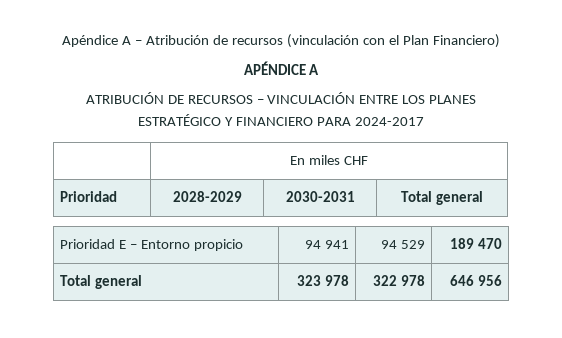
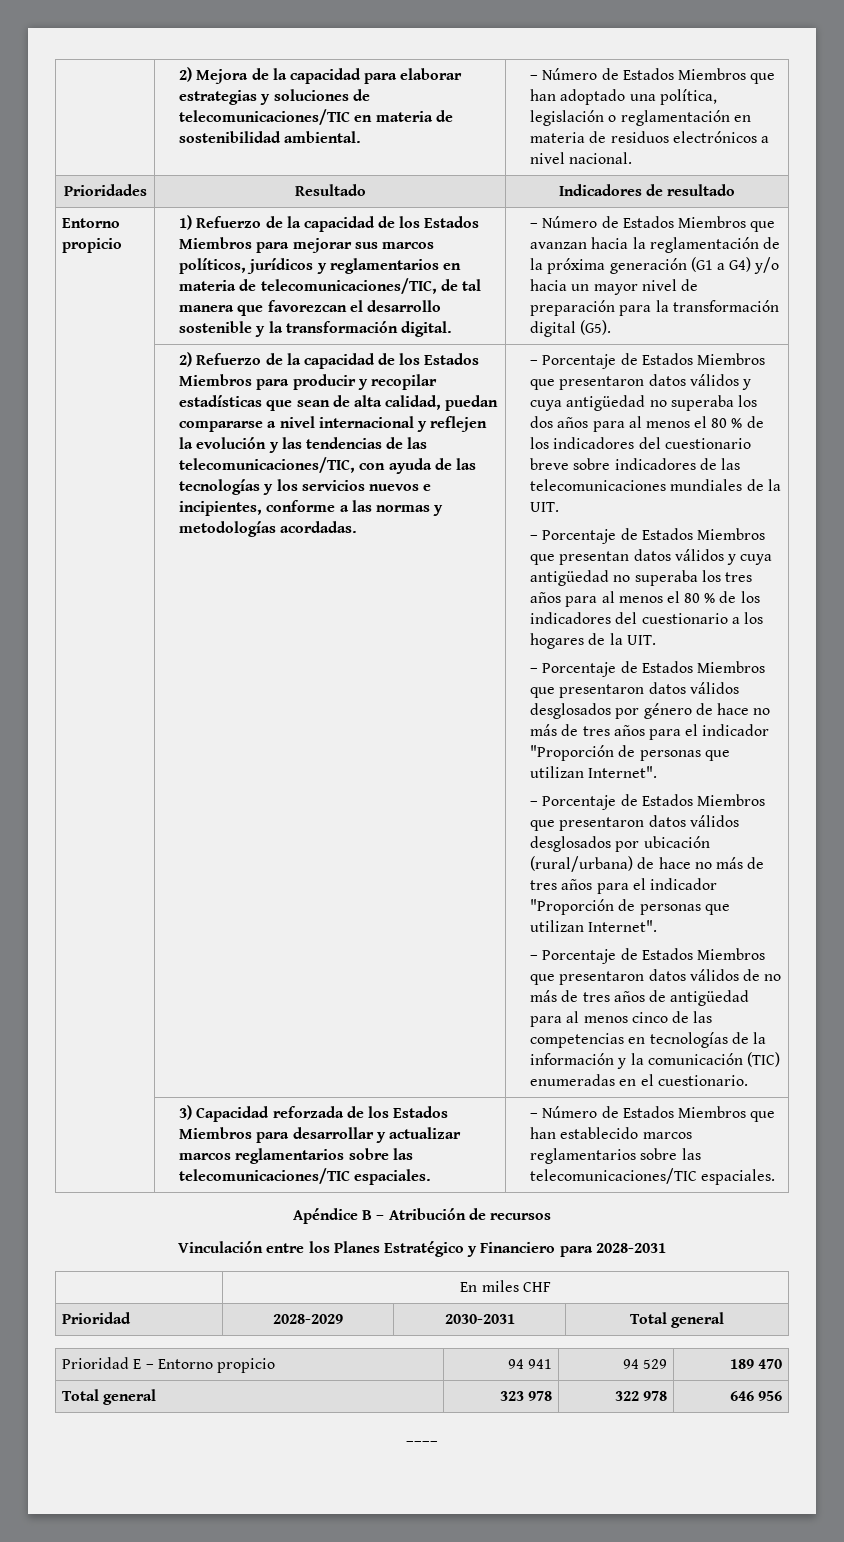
[62,34,500,48] [243,61,320,75] [85,92,477,104] [138,114,424,126] Apéndice A – Atribución de recursos (vinculación con el Plan Financiero) // APÉNDICE A // ATRIBUCIÓN DE RECURSOS – VINCULACIÓN ENTRE LOS PLANES ESTRATÉGICO Y FINANCIERO PARA 2024-2017 -> [179,67,463,84] [179,89,370,105] [179,109,453,125] [179,131,362,143] [530,68,776,84] [530,89,717,105] [530,110,751,126] [530,131,769,143] [530,152,633,164] [63,184,147,196] [294,184,366,196] [558,184,736,196] [62,218,121,228] [62,238,123,253] [179,215,480,232] [179,237,434,253] [179,258,461,274] [179,278,481,294] [179,300,441,316] [179,321,452,337] [530,216,776,232] [530,237,780,253] [530,257,780,274] [530,279,698,295] [530,300,779,316] [530,320,612,337] [179,352,480,369] [179,374,437,390] [179,395,499,411] [179,416,488,432] [179,437,428,453] [179,457,476,474] [179,479,432,495] [179,500,444,516] [179,521,358,537] [530,353,765,369] [530,374,751,390] [530,395,757,411] [530,416,764,432] [530,437,751,449] [530,458,740,470] [530,479,781,491] [530,502,560,512] [530,528,765,544] [530,549,773,565] [530,570,752,586] [530,591,760,607] [530,612,763,624] [530,633,656,649] [530,661,765,677] [530,682,739,698] [530,703,771,719] [530,724,770,740] [530,745,730,761] [530,766,658,778] [530,794,765,810] [530,815,739,831] [530,836,710,852] [530,856,765,872] [530,878,717,894] [530,899,730,915] [530,920,658,932] [530,948,765,964] [530,969,782,985] [530,990,750,1006] [530,1011,713,1027] [530,1032,766,1048] [530,1052,780,1069] [530,1074,748,1086] [179,1105,449,1122] [179,1127,461,1143] [179,1148,413,1164] [179,1168,432,1185] [530,1106,776,1122] [530,1127,692,1139] [530,1148,701,1164] [530,1168,776,1185] [293,1208,551,1224] [178,1241,666,1257] | 2) Mejora de la capacidad para elaborar estrategias y soluciones de telecomunicaciones/TIC en materia de sostenibilidad ambiental. | – Número de Estados Miembros que han adoptado una política, legislación o reglamentación en materia de residuos electrónicos a nivel nacional. // Prioridades | Resultado | Indicadores de resultado // Entorno propicio | 1) Refuerzo de la capacidad de los Estados Miembros para mejorar sus marcos políticos, jurídicos y reglamentarios en materia de telecomunicaciones/TIC, de tal manera que favorezcan el desarrollo sostenible y la transformación digital. | – Número de Estados Miembros que avanzan hacia la reglamentación de la próxima generación (G1 a G4) y/o hacia un mayor nivel de preparación para la transformación digital (G5). // | 2) Refuerzo de la capacidad de los Estados Miembros para producir y recopilar estadísticas que sean de alta calidad, puedan compararse a nivel internacional y reflejen la evolución y las tendencias de las telecomunicaciones/TIC, con ayuda de las tecnologías y los servicios nuevos e incipientes, conforme a las normas y metodologías acordadas. | – Porcentaje de Estados Miembros que presentaron datos válidos y cuya antigüedad no superaba los dos años para al menos el 80 % de los indicadores del cuestionario breve sobre indicadores de las telecomunicaciones mundiales de la UIT. // – Porcentaje de Estados Miembros que presentan datos válidos y cuya antigüedad no superaba los tres años para al menos el 80 % de los indicadores del cuestionario a los hogares de la UIT. // – Porcentaje de Estados Miembros que presentaron datos válidos desglosados por género de hace no más de tres años para el indicador "Proporción de personas que utilizan Internet". // – Porcentaje de Estados Miembros que presentaron datos válidos desglosados por ubicación (rural/urbana) de hace no más de tres años para el indicador "Proporción de personas que utilizan Internet". // – Porcentaje de Estados Miembros que presentaron datos válidos de no más de tres años de antigüedad para al menos cinco de las competencias en tecnologías de la información y la comunicación (TIC) enumeradas en el cuestionario. // | 3) Capacidad reforzada de los Estados Miembros para desarrollar y actualizar marcos reglamentarios sobre las telecomunicaciones/TIC espaciales. | – Número de Estados Miembros que han establecido marcos reglamentarios sobre las telecomunicaciones/TIC espaciales. // Apéndice B – Atribución de recursos // Vinculación entre los Planes Estratégico y Financiero para 2028-2031
(502, 280) none -> [406,1440,438,1442] // ____

